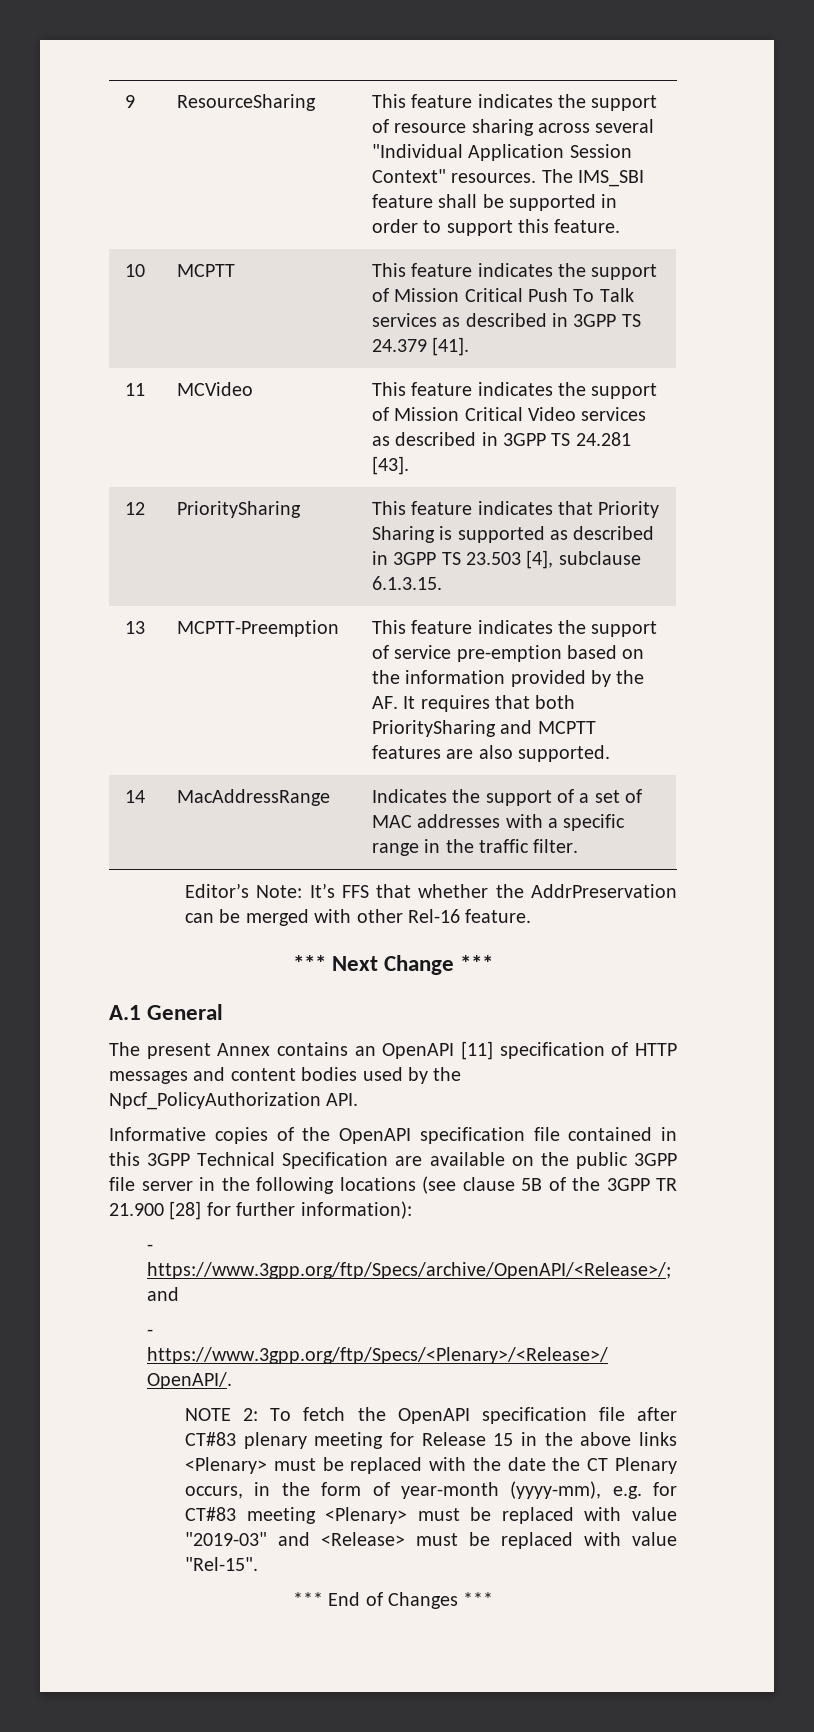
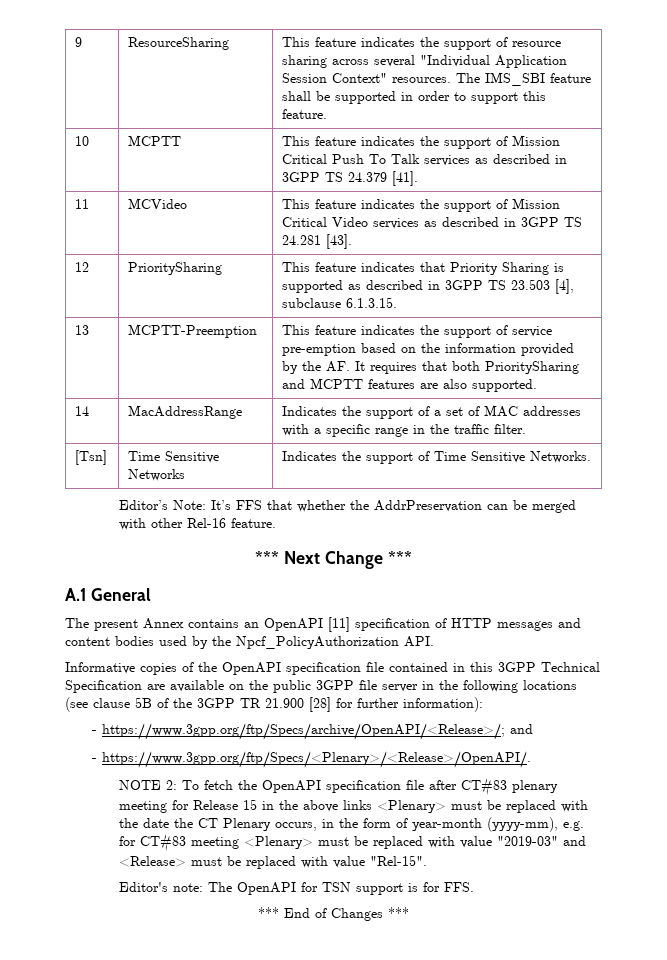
(579, 846) none -> [75,450,108,465] [128,451,220,463] [128,469,186,481] [282,451,592,464] // [Tsn] | Time Sensitive Networks | Indicates the support of Time Sensitive Networks.
(259, 1564) none -> [118,882,474,895] // Editor's note: The OpenAPI for TSN support is for FFS.

